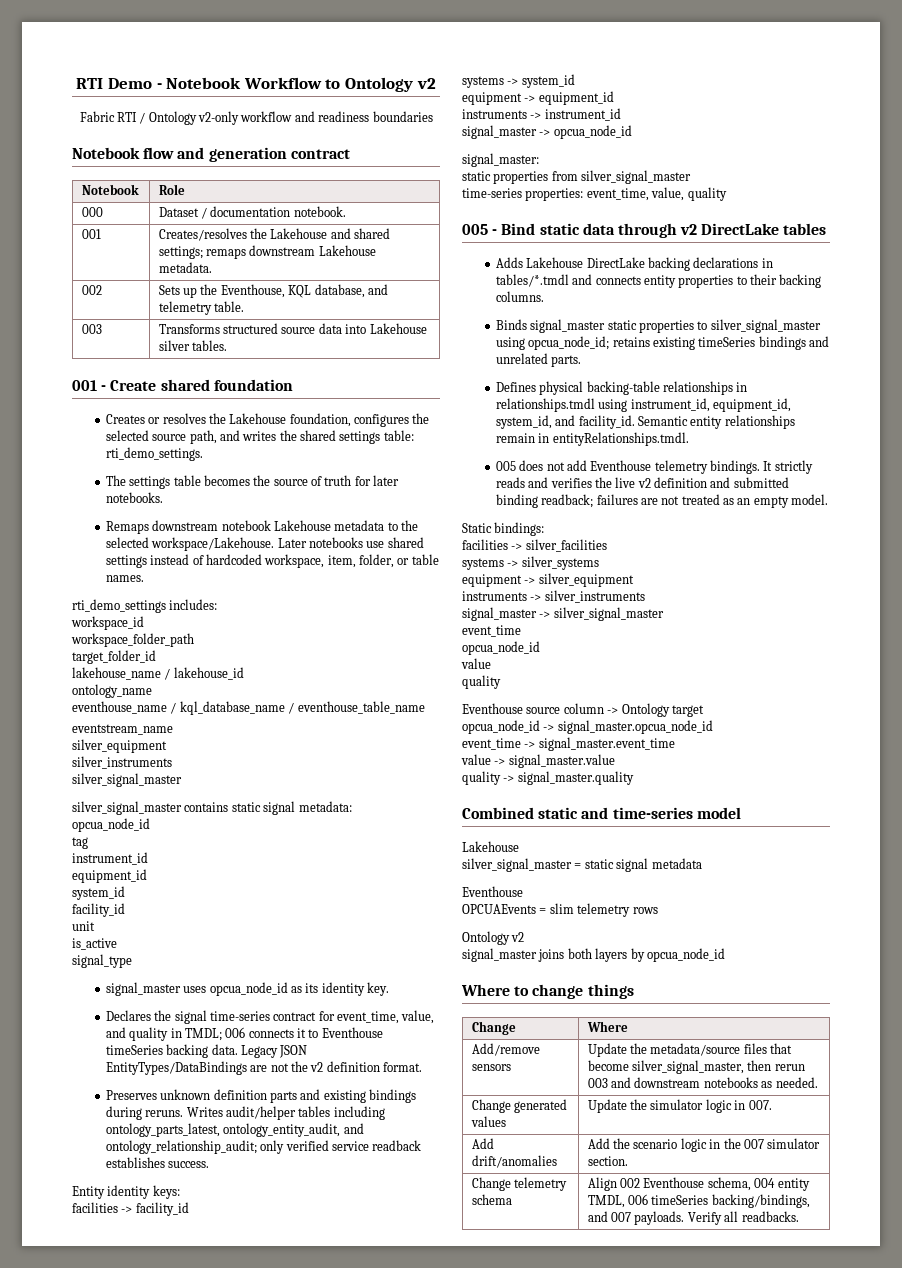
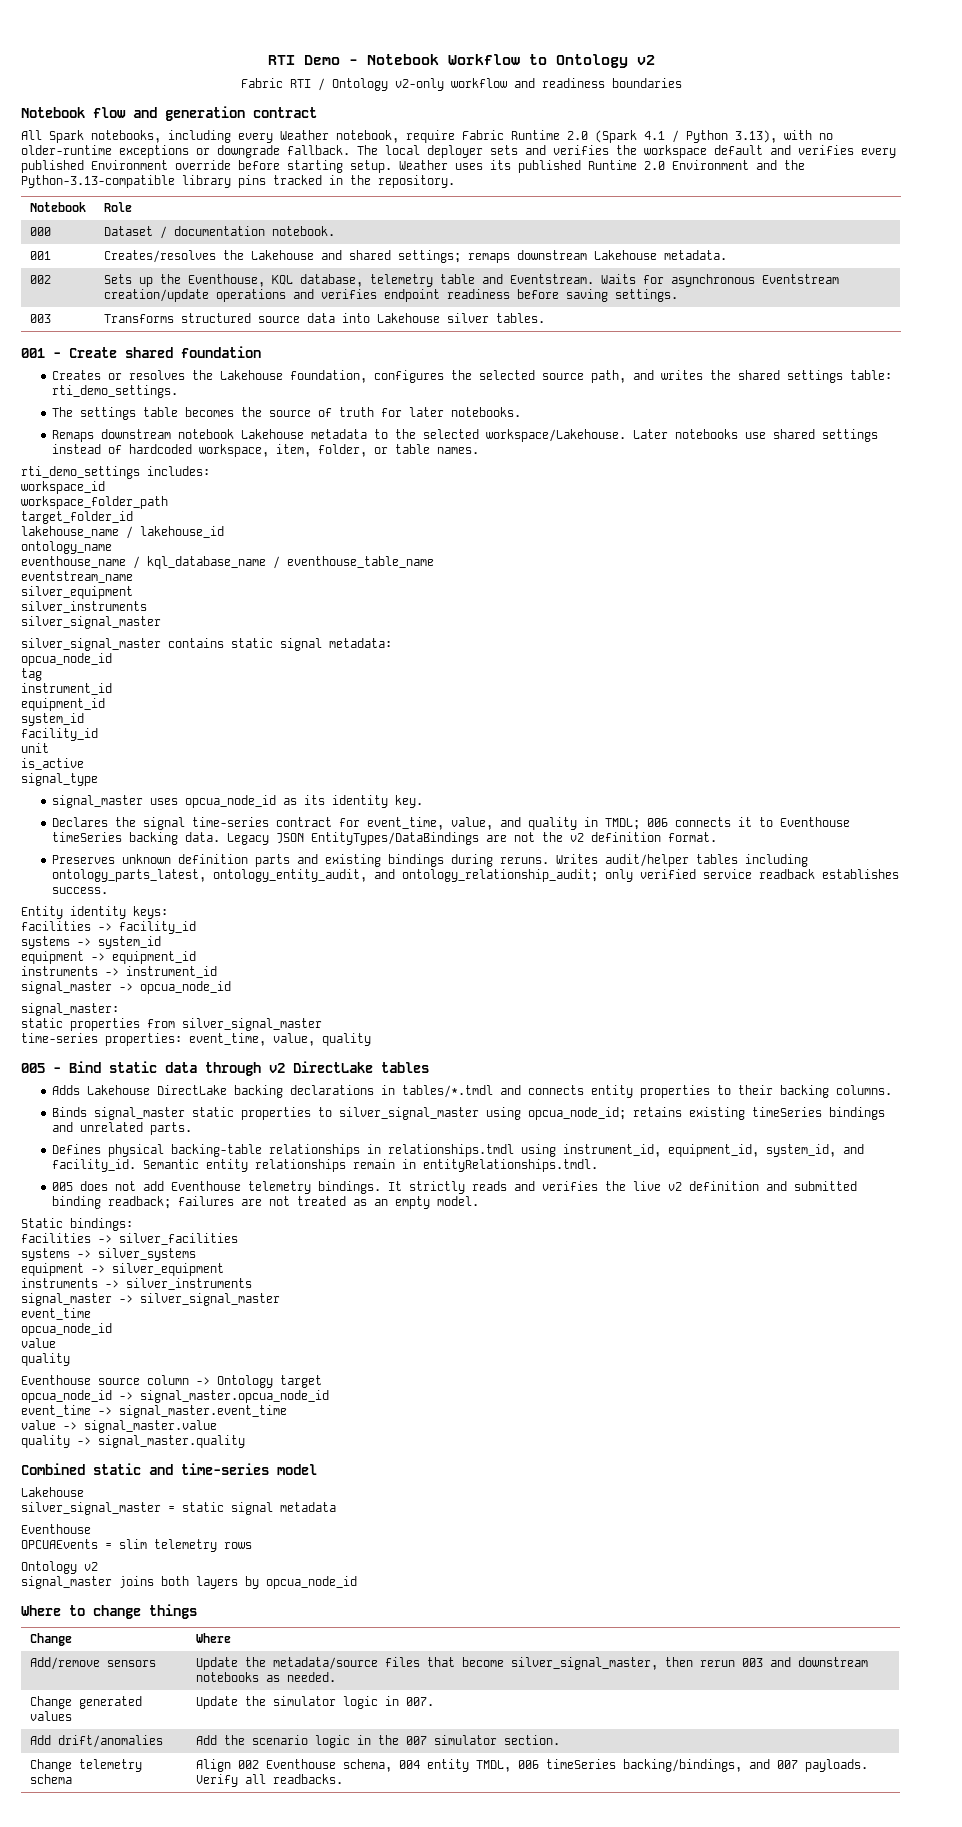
(350, 154) none -> [21,130,833,143] [21,145,896,158] [21,160,805,173] [21,175,455,188] // All Spark notebooks, including every Weather notebook, require Fabric Runtime 2.0 (Spark 4.1 / Python 3.13), with no older-runtime exceptions or downgrade fallback. The local deployer sets and verifies the workspace default and verifies every published Environment override before starting setup. Weather uses its published Runtime 2.0 Environment and the Python-3.13-compatible library pins tracked in the repository.
[367,284,388,295] [158,301,245,315] and telemetry table. -> [369,274,839,287] [103,289,678,302] telemetry table and Eventstream. Waits for asynchronous Eventstream creation/update operations and verifies endpoint readiness before saving settings.

